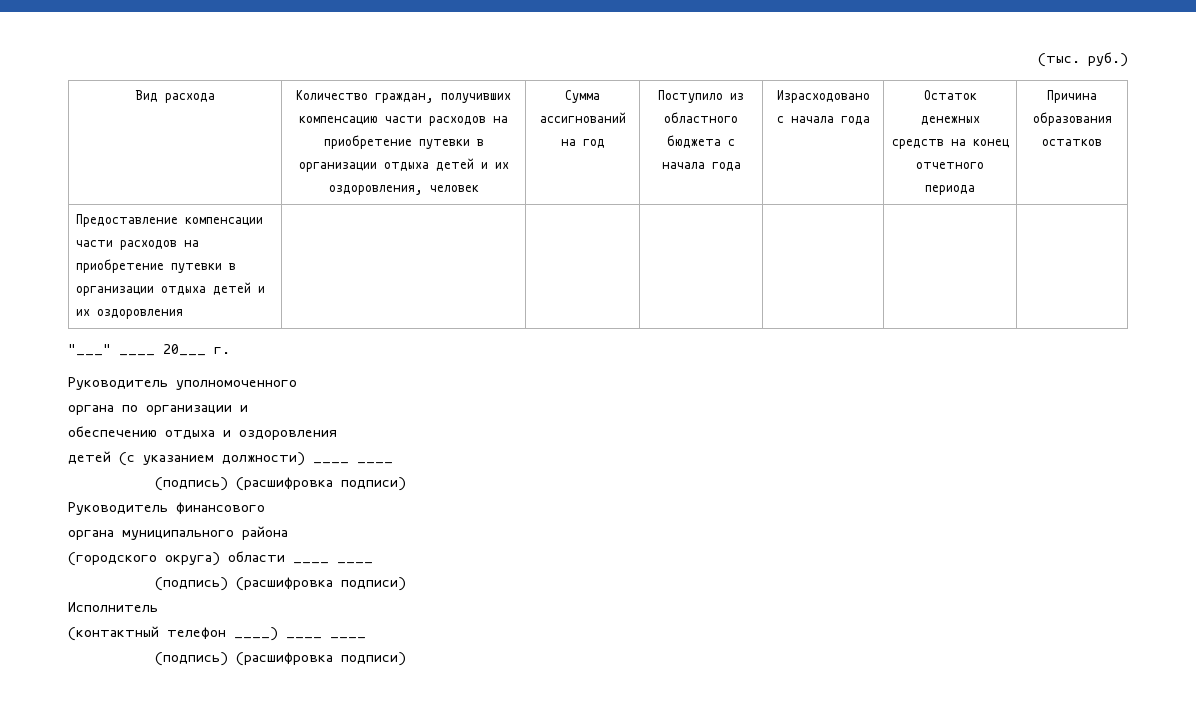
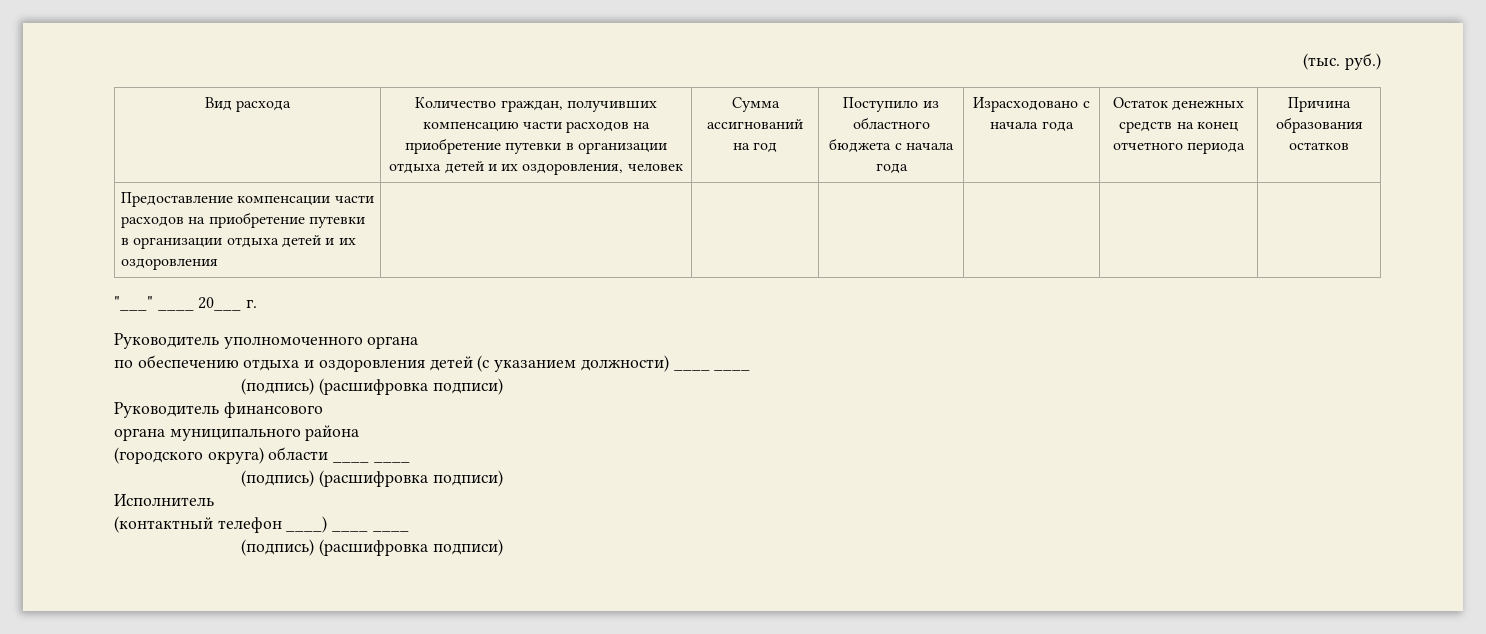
[68,405,248,415] // органа по организации и // -> [367,336,419,349] [114,360,133,368] органа // по
(337, 435) // -> (425, 365) none

